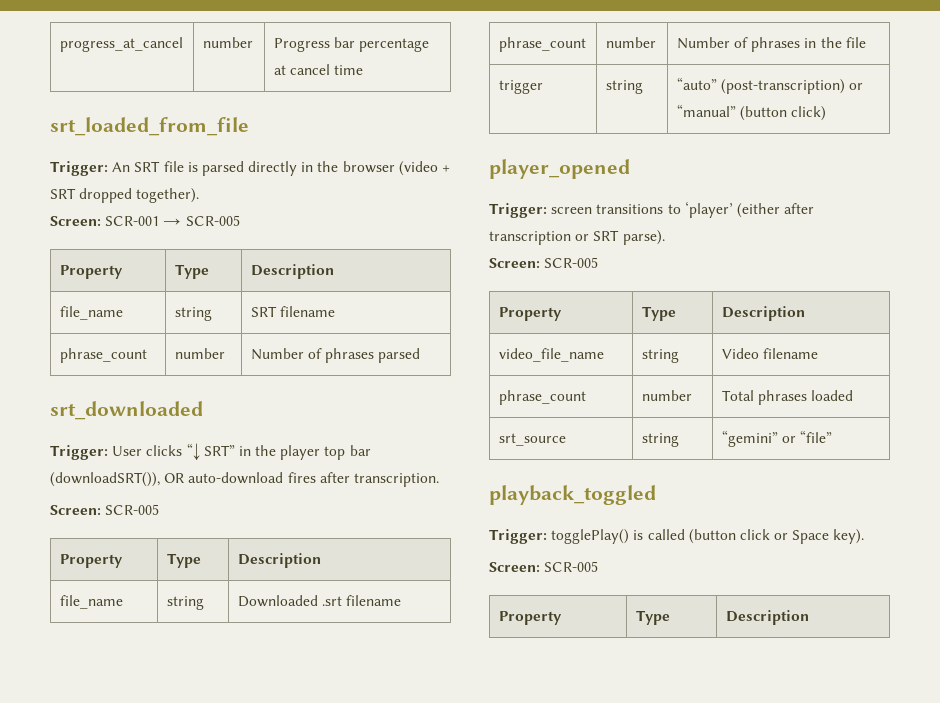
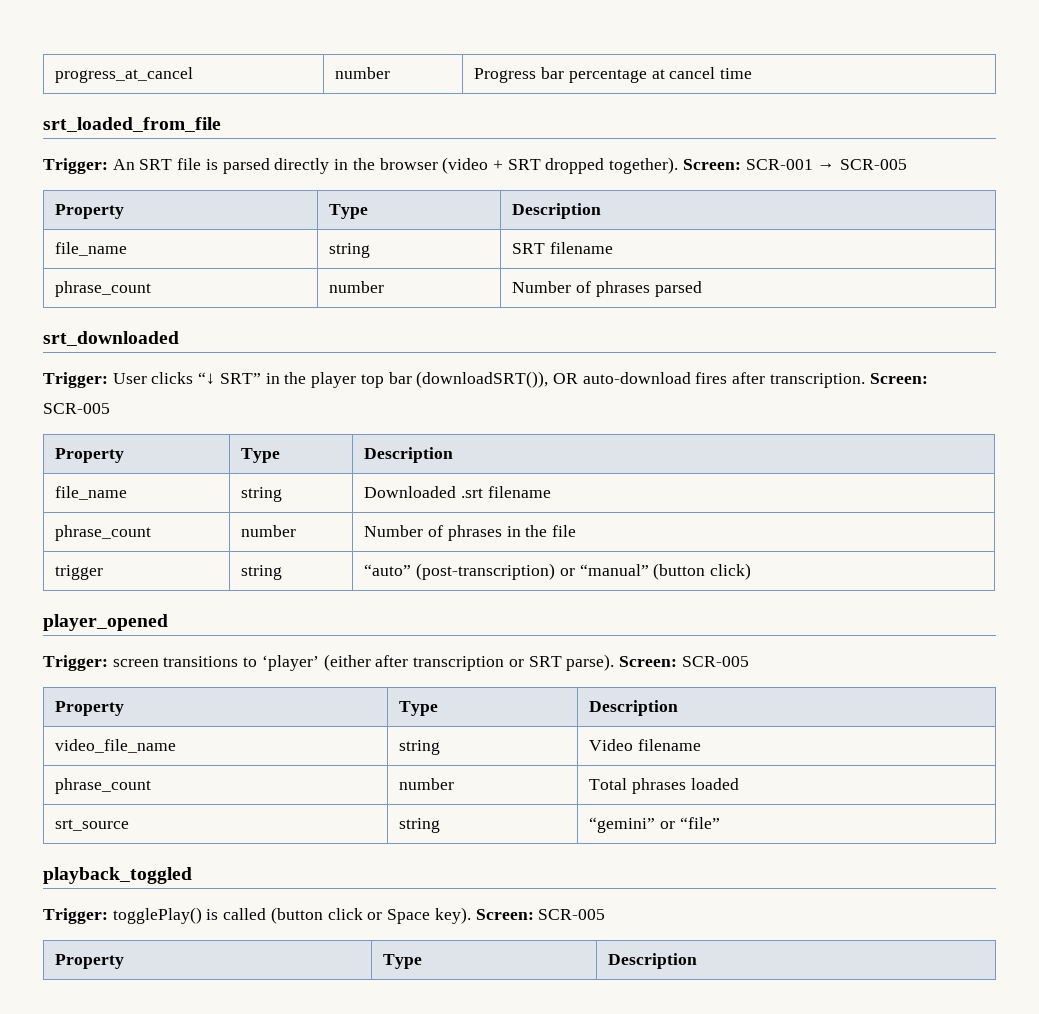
(200, 195) // -> (679, 165) none
(439, 480) // -> (865, 380) none
(665, 237) // -> (615, 662) none
(865, 536) // -> (471, 915) none

